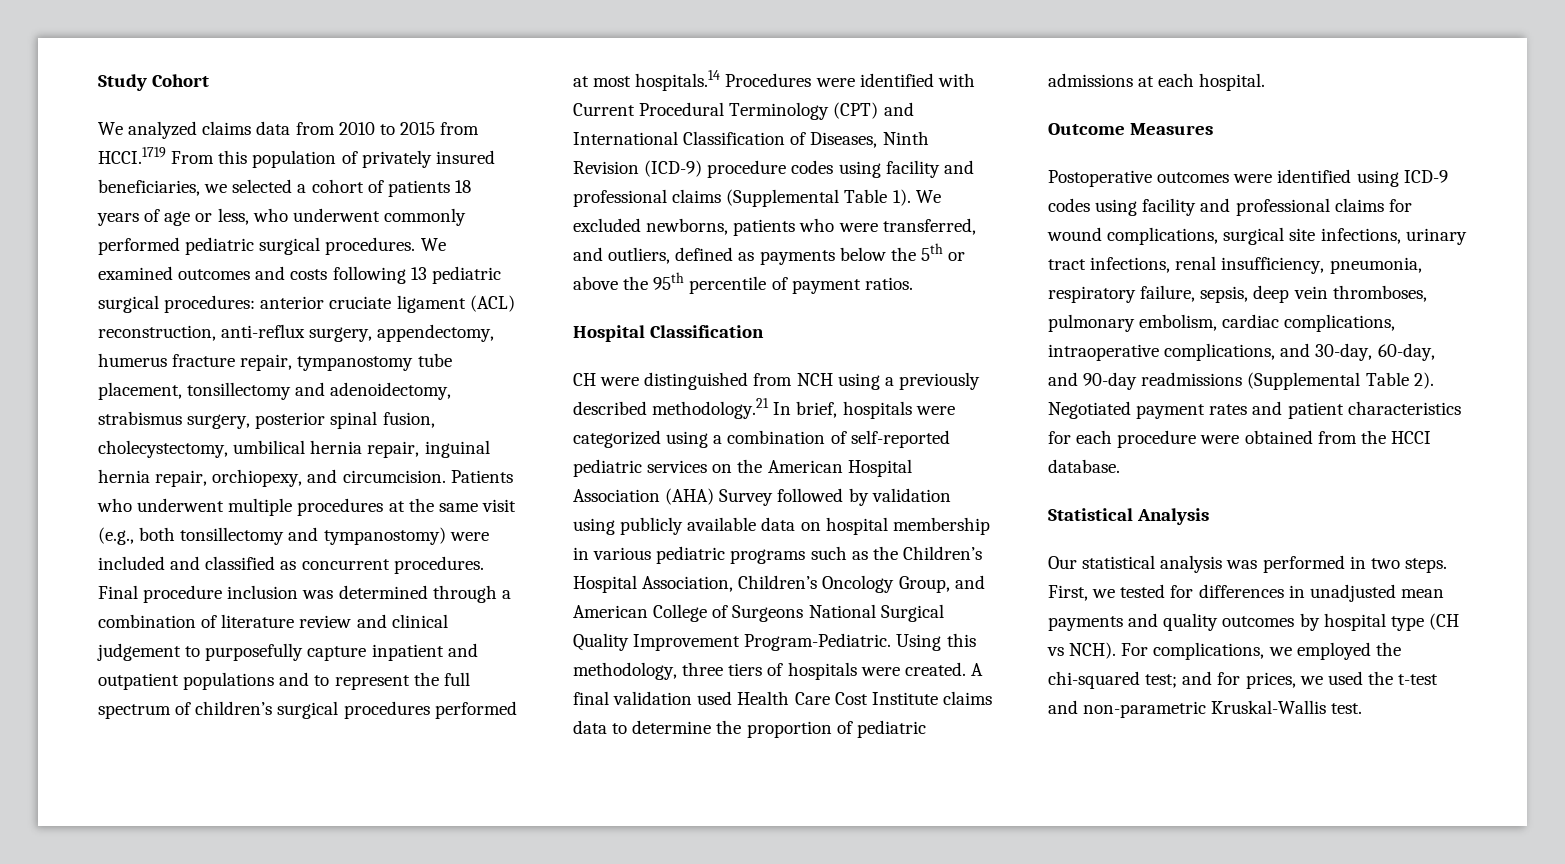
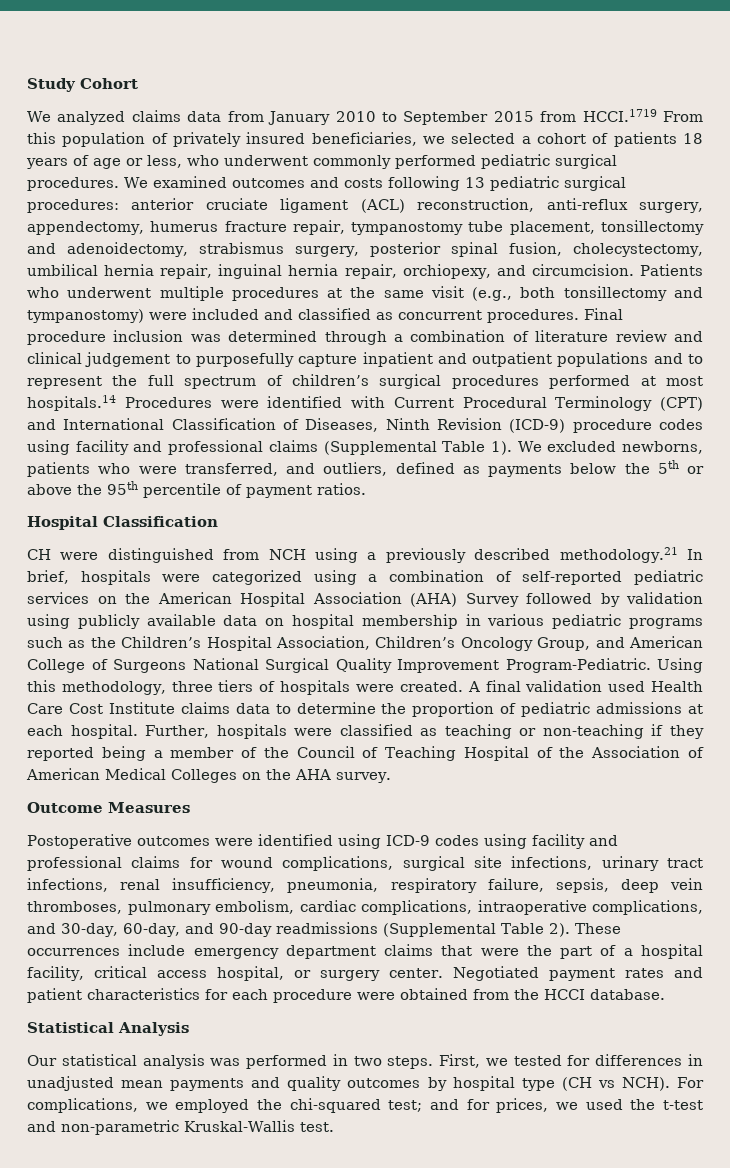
(335, 128) none -> [268,111,331,125] January
(395, 129) none -> [403,111,489,125] September
(1266, 82) none -> [145,724,704,739] [27,746,705,761] [26,768,391,783] Further, hospitals were classified as teaching or non-teaching if they reported being a member of the Council of Teaching Hospital of the Association of American Medical Colleges on the AHA survey.
(1434, 380) none -> [574,923,621,934] [27,944,703,959] [27,966,444,981] These occurrences include emergency department claims that were the part of a hospital facility, critical access hospital, or surgery center.

